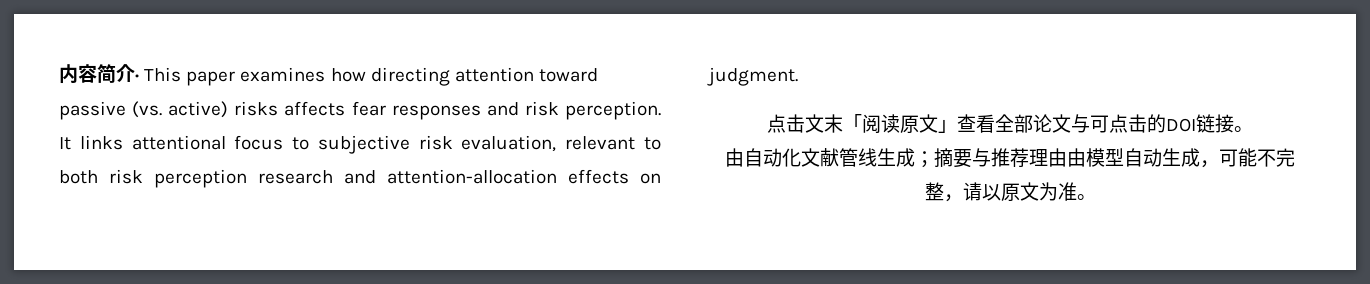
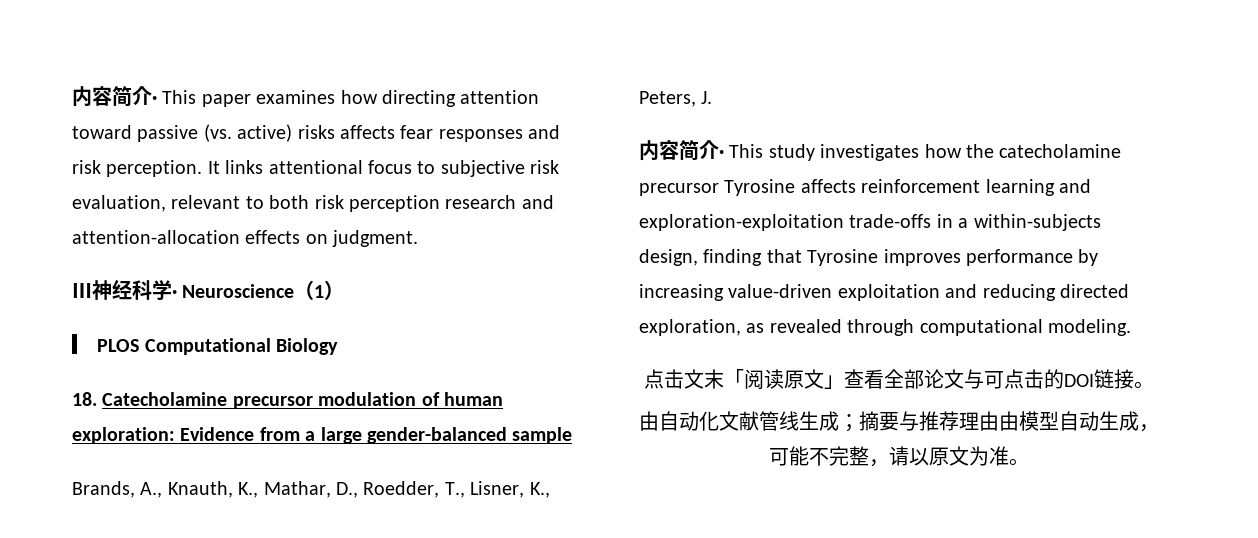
(798, 76) none -> [72,280,345,300] [72,334,339,355] [72,392,503,409] [72,427,573,444] [72,481,550,498] [639,91,713,107] [639,140,1122,161] [639,179,1091,196] [639,214,1101,231] [639,249,1099,266] [639,284,1129,301] [639,319,1131,336] // Ⅲ神经科学· Neuroscience（1） // ▎ PLOS Computational Biology // 18. Catecholamine precursor modulation of human exploration: Evidence from a large gender-balanced sample // Brands, A., Knauth, K., Mathar, D., Roedder, T., Lisner, K., Peters, J. // 内容简介· This study investigates how the catecholamine precursor Tyrosine affects reinforcement learning and exploration-exploitation trade-offs in a within-subjects design, finding that Tyrosine improves performance by increasing value-driven exploitation and reducing directed exploration, as revealed through computational modeling.

